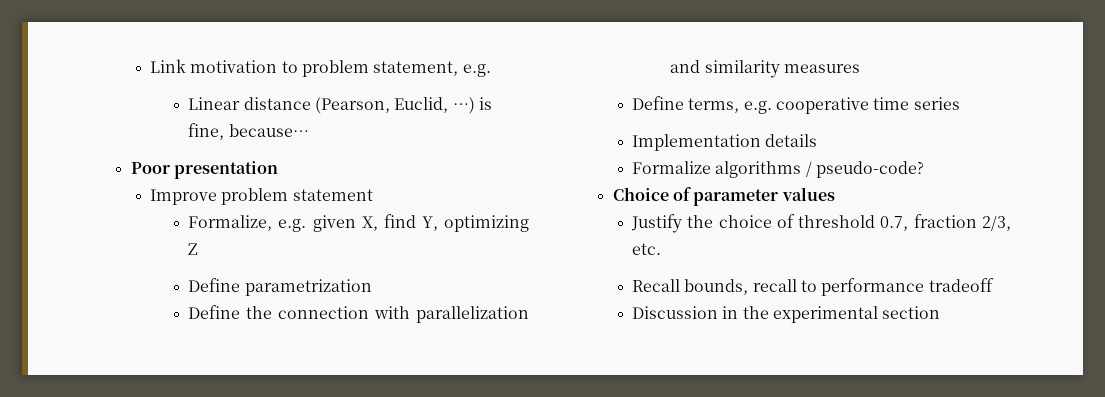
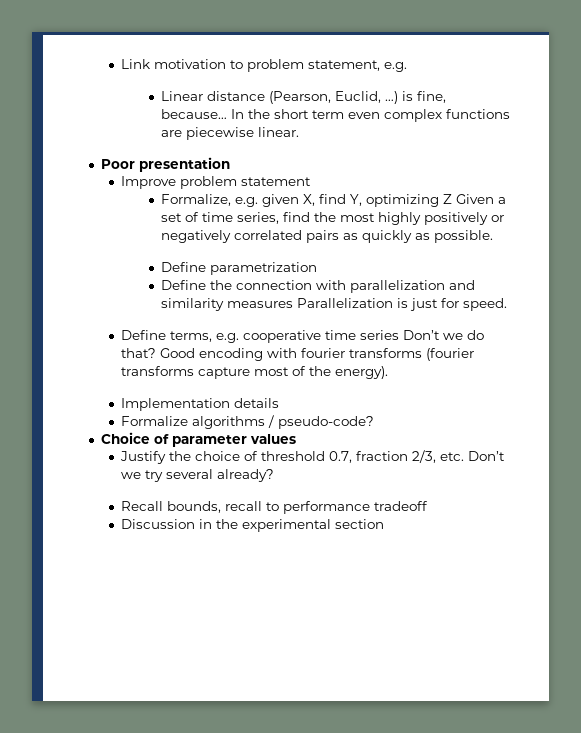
(309, 130) none -> [231,109,511,122] [161,127,300,140] In the short term even complex functions are piecewise linear.
(199, 249) none -> [456,194,507,204] [161,212,505,225] [161,230,494,243] Given a set of time series, find the most highly positively or negatively correlated pairs as quickly as possible.
(860, 68) none -> [297,298,508,311] Parallelization is just for speed.
(960, 103) none -> [403,330,485,340] [121,348,475,361] [121,366,389,379] Don’t we do that? Good encoding with fourier transforms (fourier transforms capture most of the energy).
(661, 249) none -> [468,451,506,461] [121,469,275,482] Don’t we try several already?

